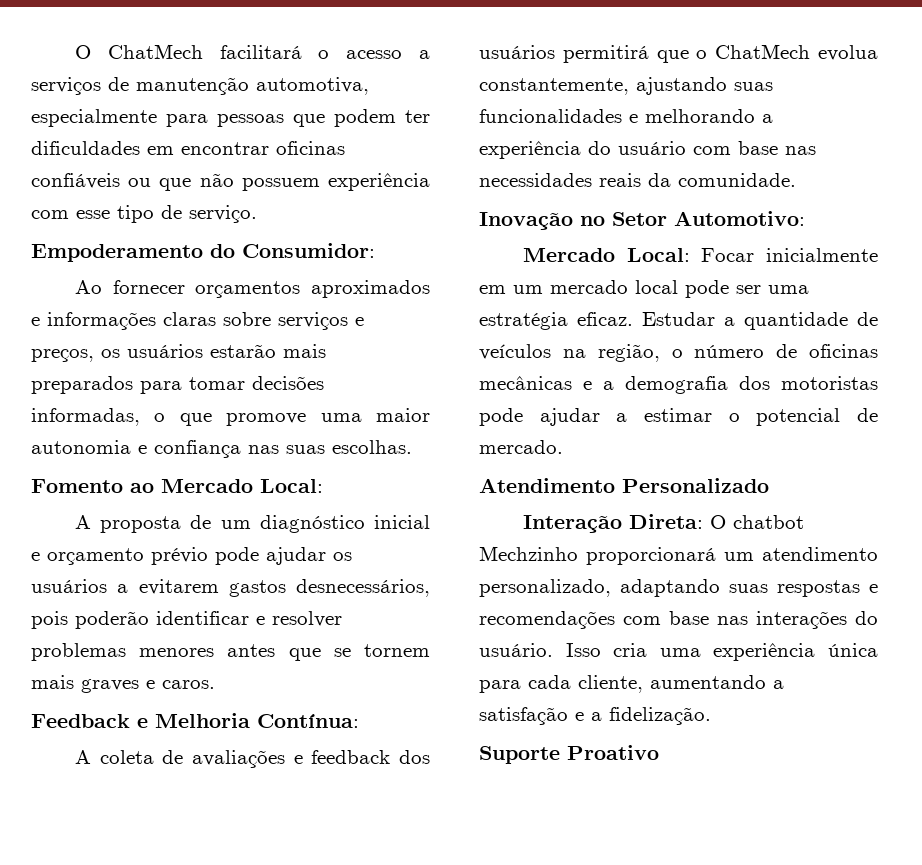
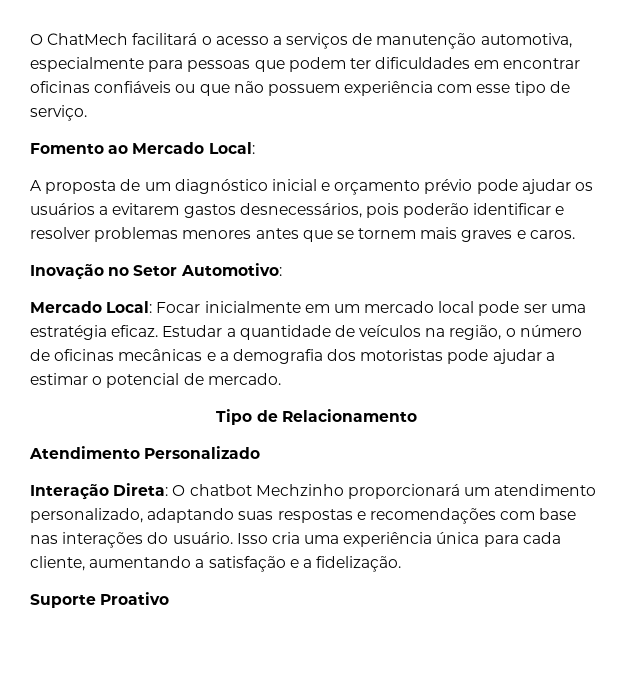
[31,243,375,262] [75,280,430,298] [31,312,364,330] [31,344,326,362] [31,376,324,394] [31,408,430,426] [31,440,412,458] // Empoderamento do Consumidor: // Ao fornecer orçamentos aproximados e informações claras sobre serviços e preços, os usuários estarão mais preparados para tomar decisões informadas, o que promove uma maior autonomia e confiança nas suas escolhas. -> (87, 113) none
[31,713,359,728] [75,750,430,768] [479,44,878,63] [479,77,773,95] [479,109,773,123] [479,141,816,159] [479,173,796,187] // Feedback e Melhoria Contínua: // A coleta de avaliações e feedback dos usuários permitirá que o ChatMech evolua constantemente, ajustando suas funcionalidades e melhorando a experiência do usuário com base nas necessidades reais da comunidade. -> (575, 234) none
(563, 447) none -> [216,409,417,425] // Tipo de Relacionamento

